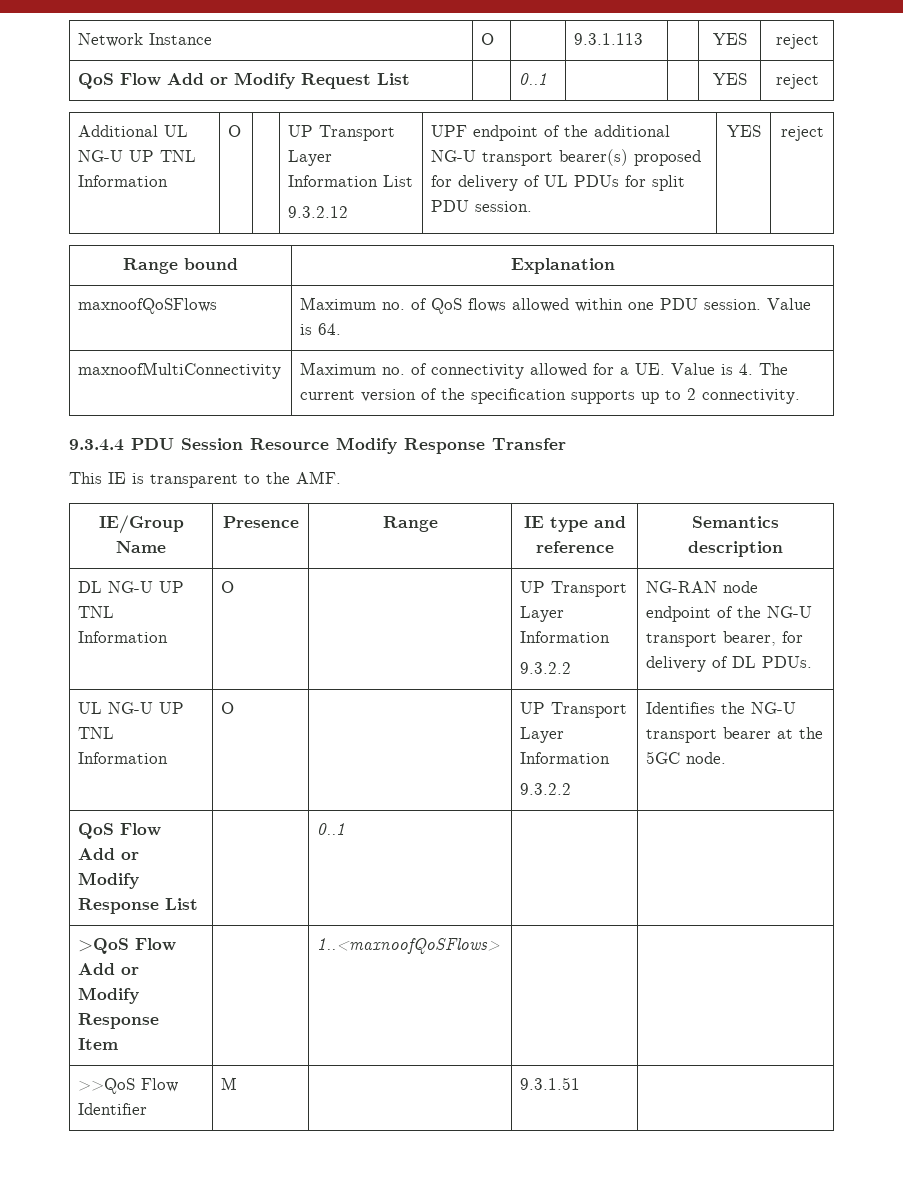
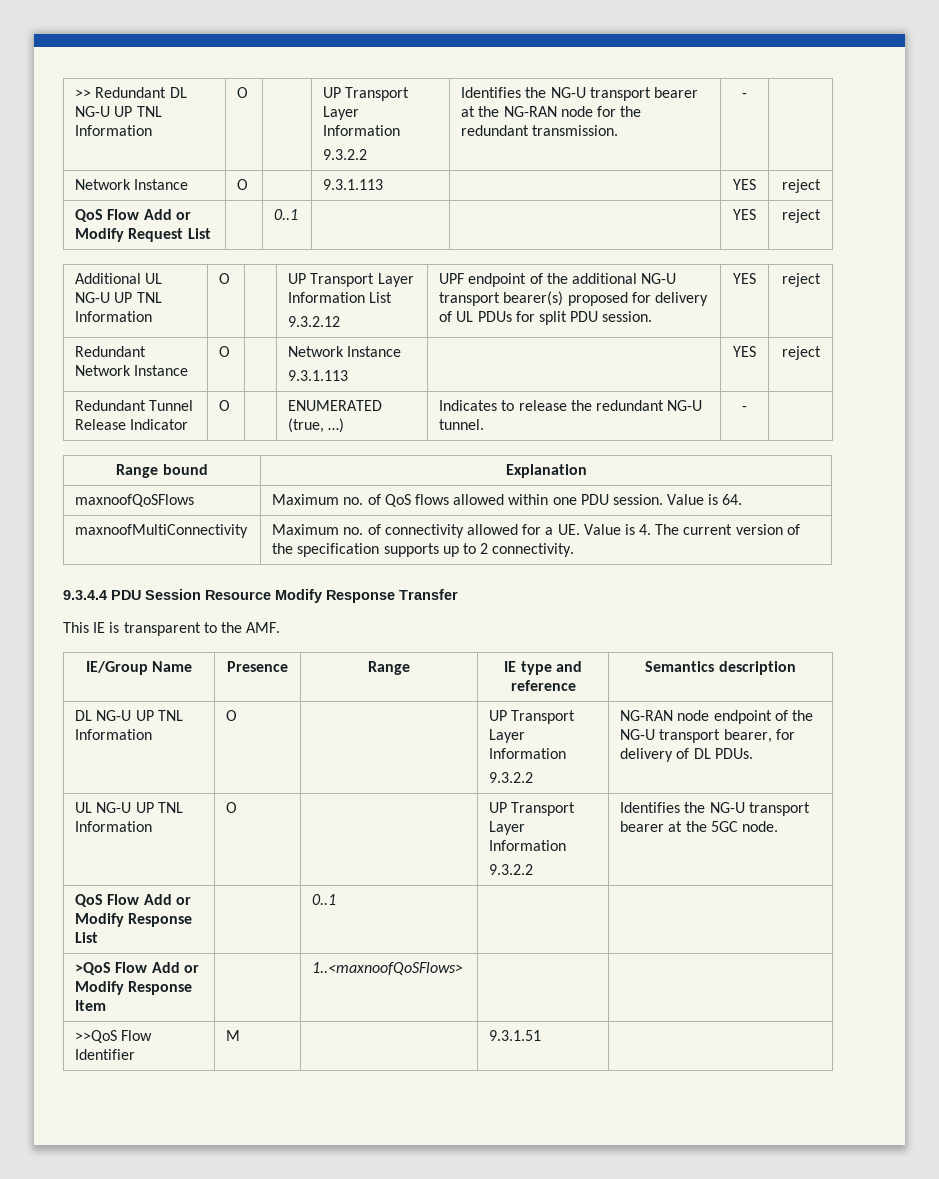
(78, 40) none -> [75,87,187,98] [75,106,162,117] [75,125,153,136] [237,87,249,98] [323,87,410,101] [323,106,360,120] [323,125,401,136] [323,149,368,160] [461,87,698,101] [461,106,642,117] [461,125,619,136] [742,93,747,98] >> Redundant DL NG-U UP TNL Information | O | | UP Transport Layer Information // 9.3.2.2 | Identifies the NG-U transport bearer at the NG-RAN node for the redundant transmission. | - | //
(824, 133) none -> [75,346,147,357] [75,365,189,376] [219,346,231,357] [288,346,402,357] [288,370,349,381] [733,346,756,357] [781,346,821,360] [75,400,194,411] [75,419,189,430] [219,400,231,411] [288,400,383,411] [288,418,345,433] [439,400,703,411] [439,419,485,430] [742,406,747,411] // Redundant Network Instance | O | | Network Instance // 9.3.1.113 | | YES | reject // Redundant Tunnel Release Indicator | O | | ENUMERATED (true, …) | Indicates to release the redundant NG-U tunnel. | - |

